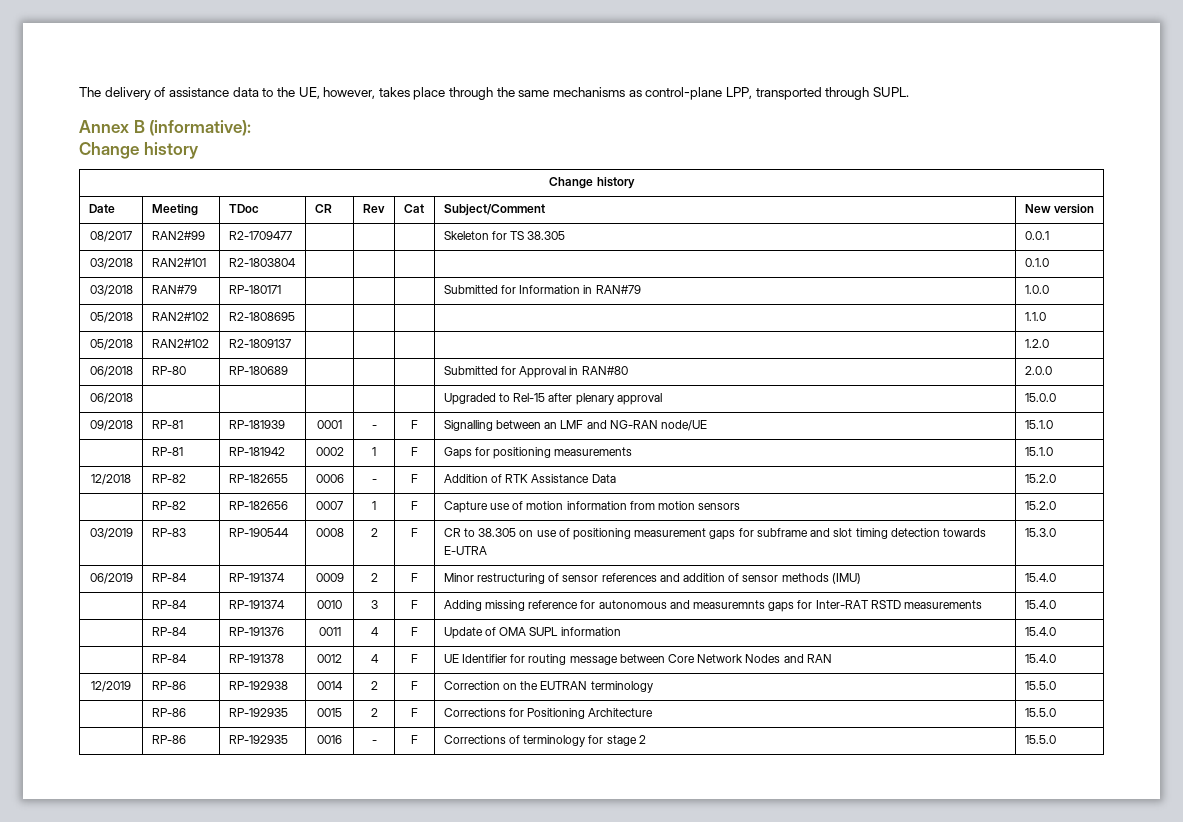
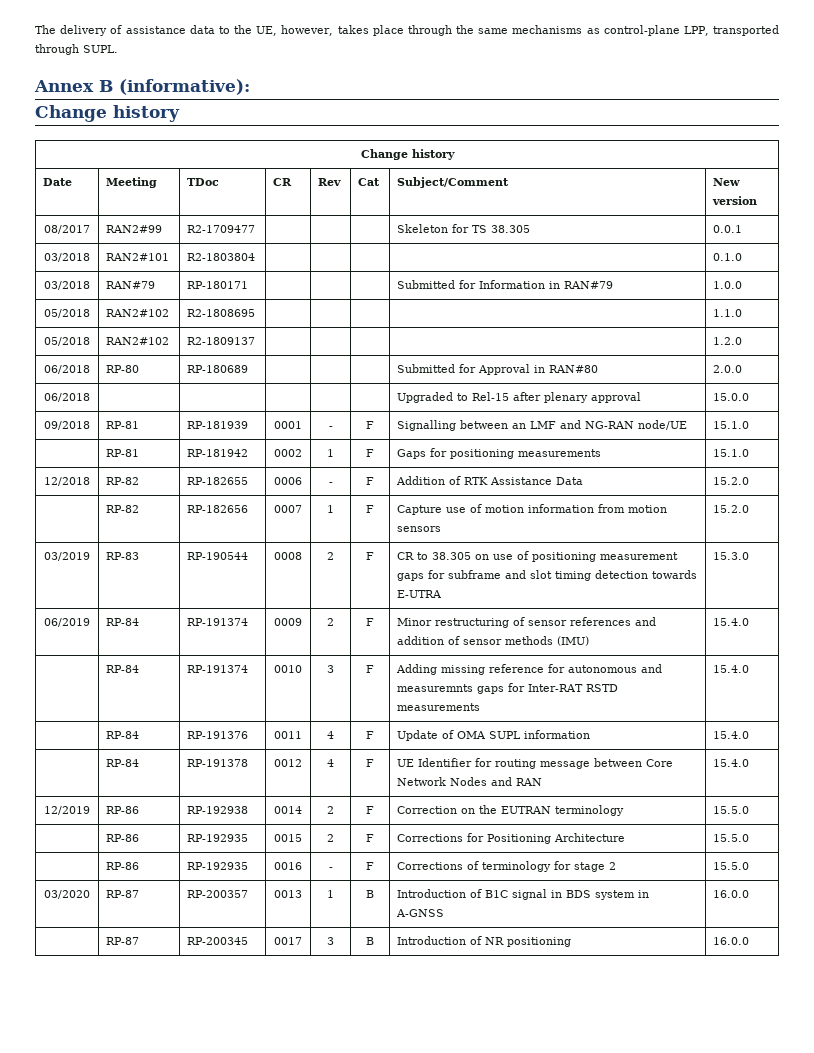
(1056, 739) none -> [44,890,90,899] [106,890,140,898] [187,890,249,898] [274,890,302,898] [327,890,334,898] [366,890,374,898] [397,889,650,900] [396,909,445,917] [713,890,750,898] [106,937,140,945] [187,937,249,945] [274,937,302,945] [327,937,334,945] [366,937,374,945] [397,936,572,947] [713,937,750,945] // 03/2020 | RP-87 | RP-200357 | 0013 | 1 | B | Introduction of B1C signal in BDS system in A-GNSS | 16.0.0 // | RP-87 | RP-200345 | 0017 | 3 | B | Introduction of NR positioning | 16.0.0

